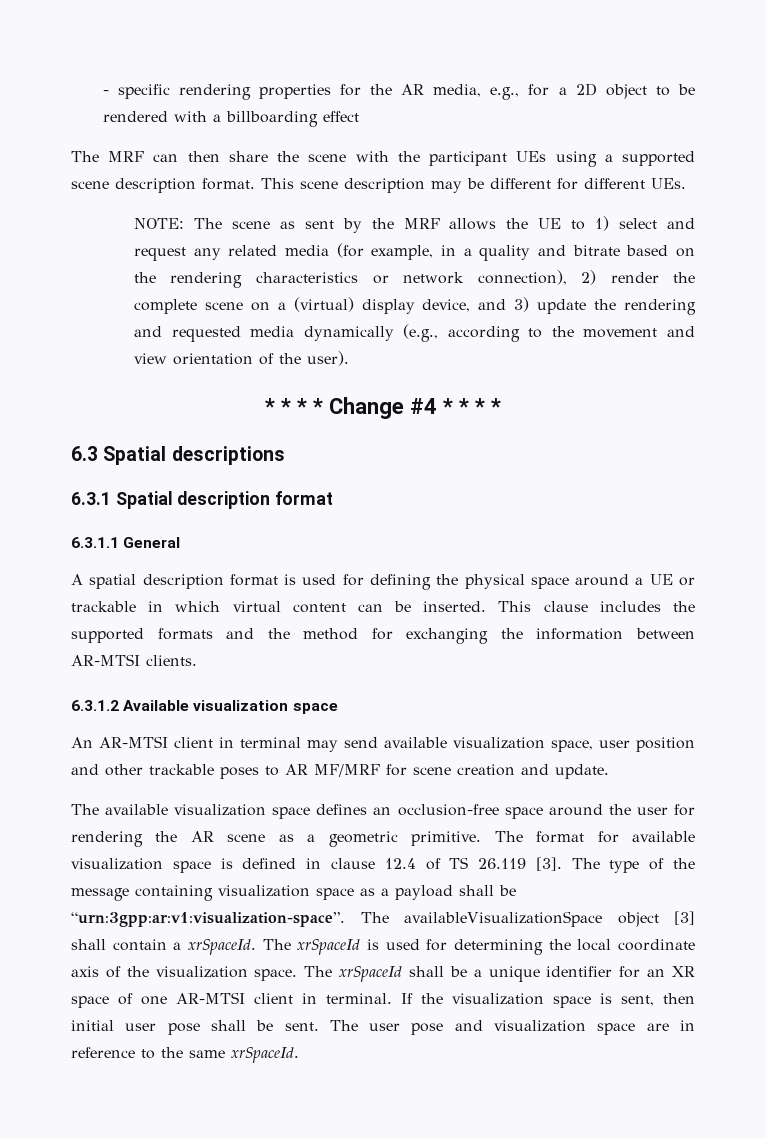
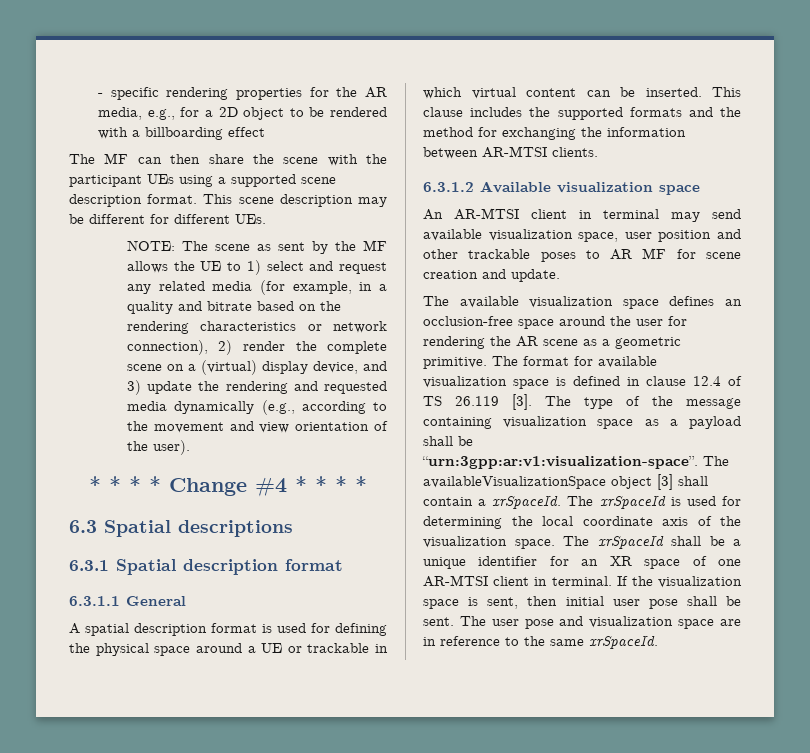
[108,151,145,162] MRF -> [104,153,129,164] MF
[403,218,440,229] MRF -> [363,240,387,251] MF
[314,764,380,777] MF/MRF -> [642,248,667,259] MF

